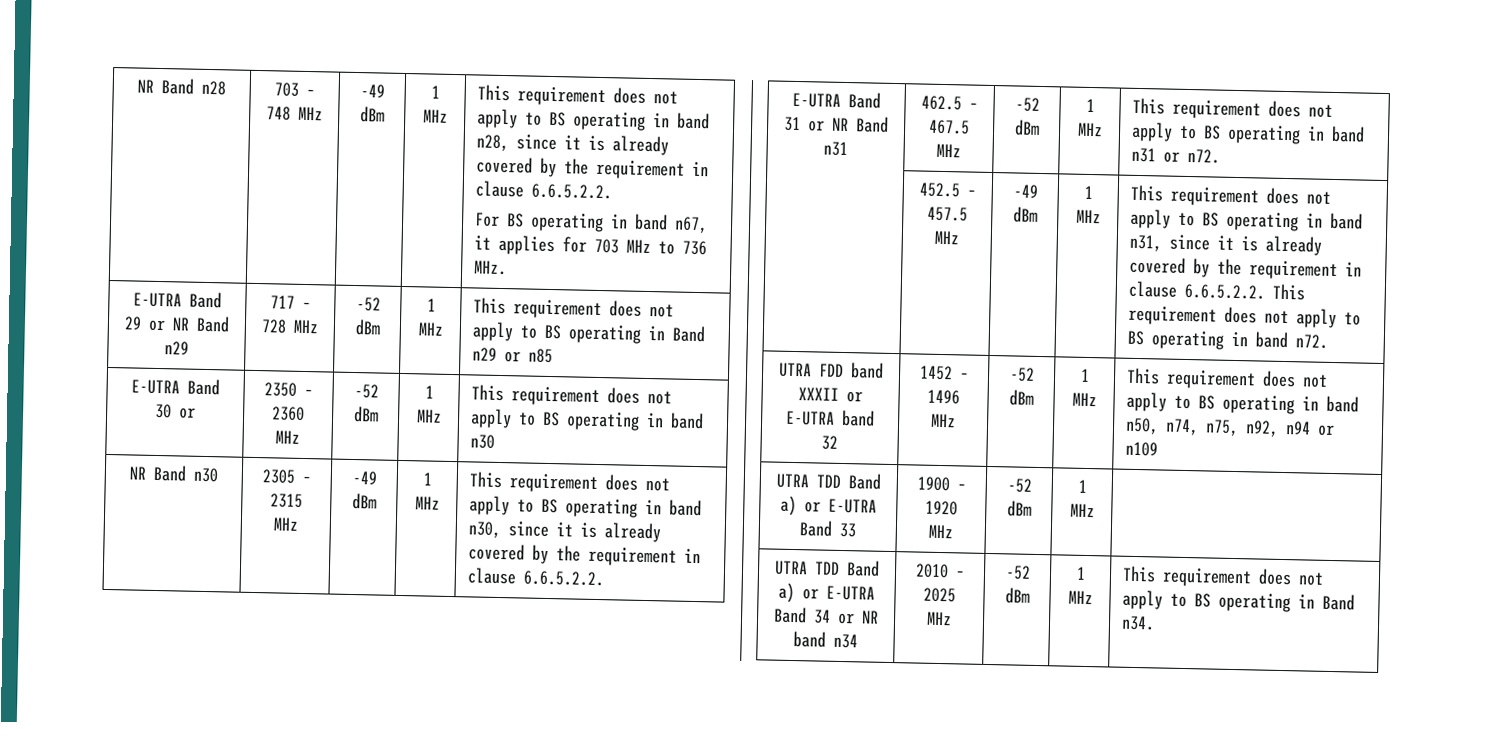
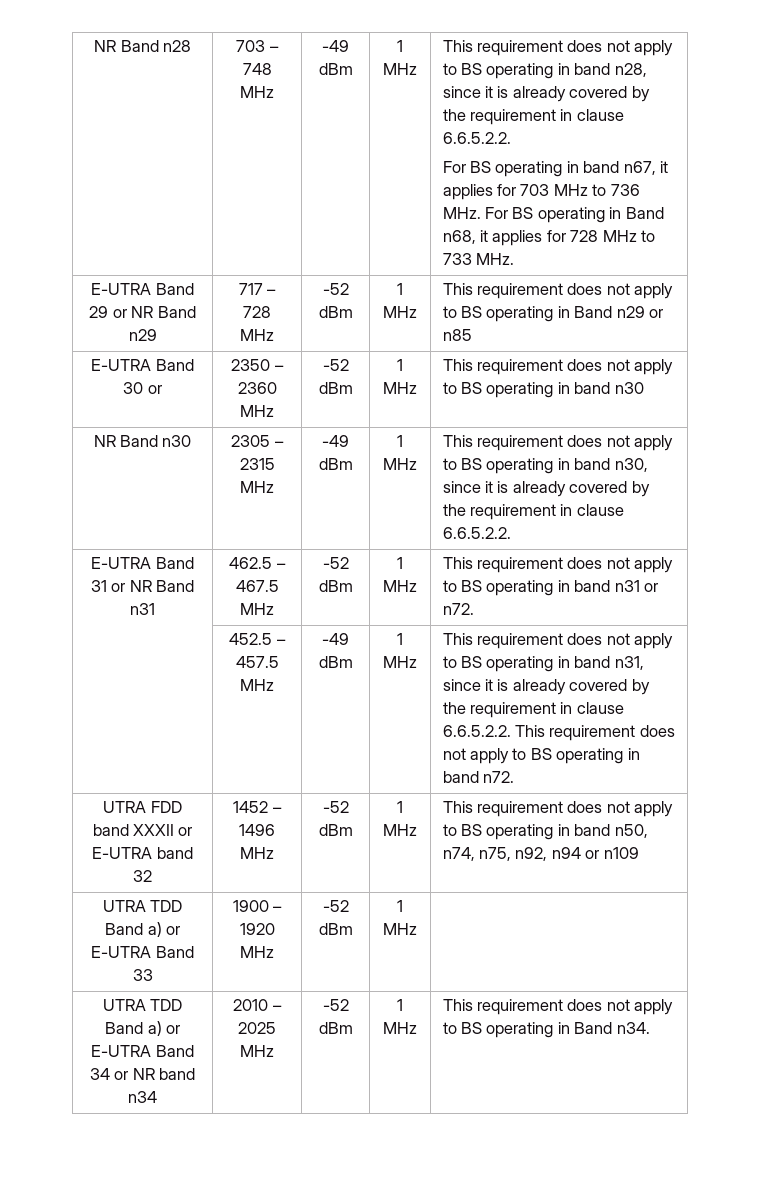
(508, 268) none -> [484,207,664,223] [442,230,656,246] [442,253,514,265] For BS operating in Band n68, it applies for 728 MHz to 733 MHz.

